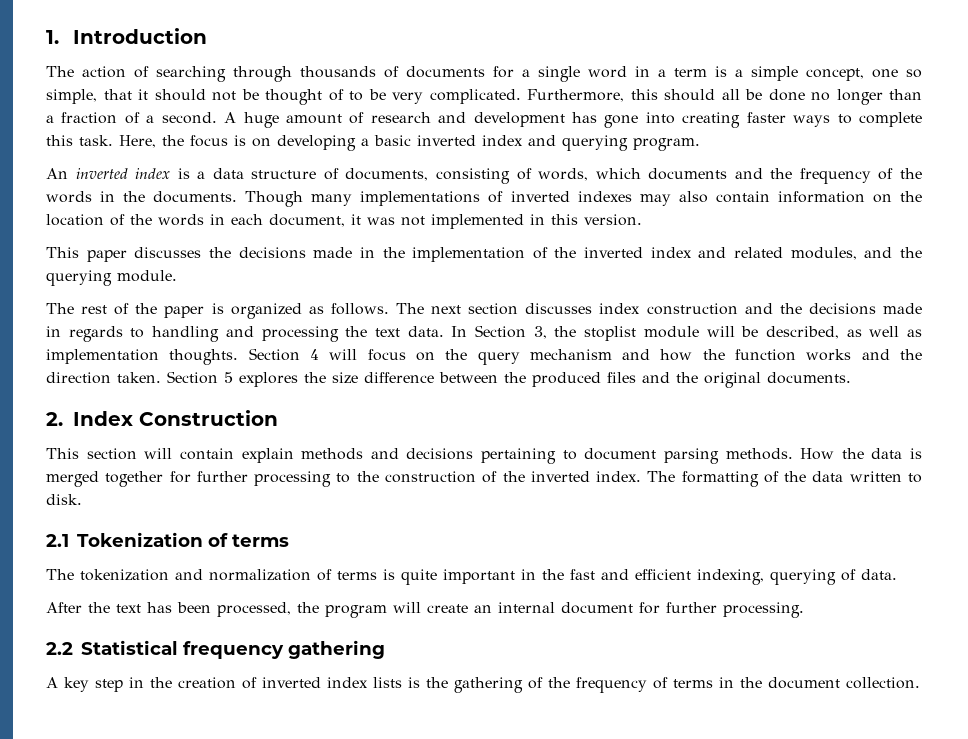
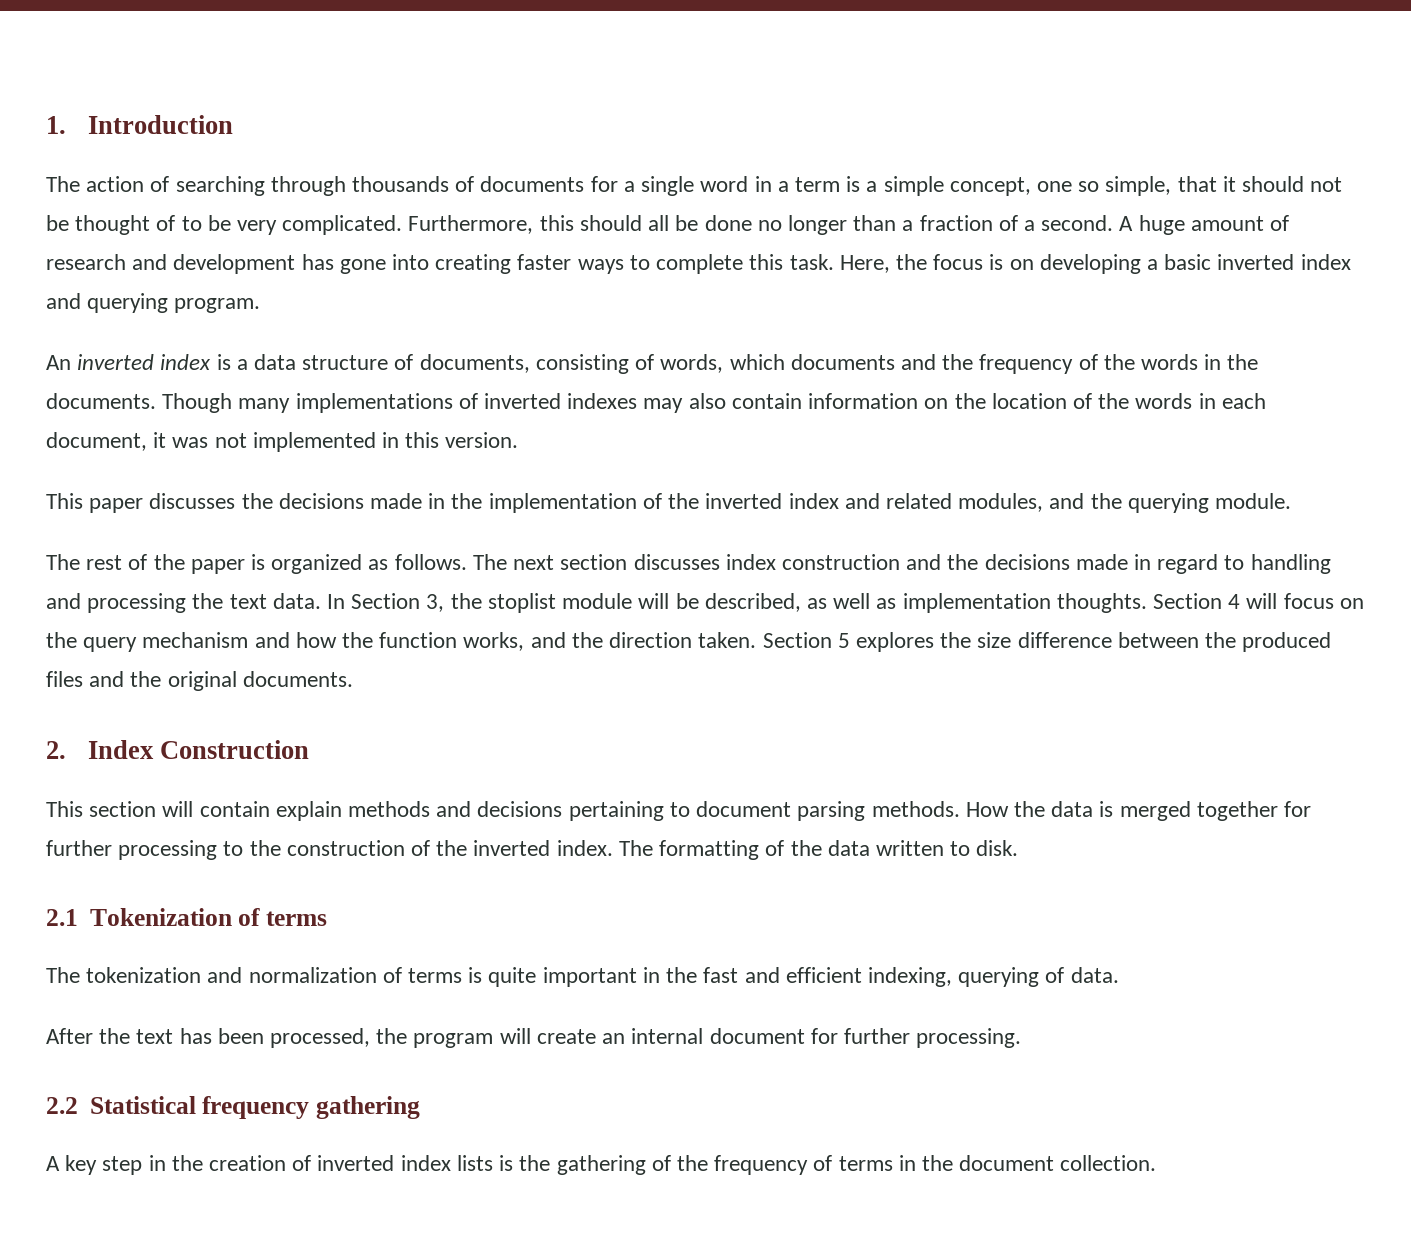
[68,326,123,342] regards -> [1157,554,1219,574] regard
[806,349,852,361] works -> [463,632,525,651] works,

